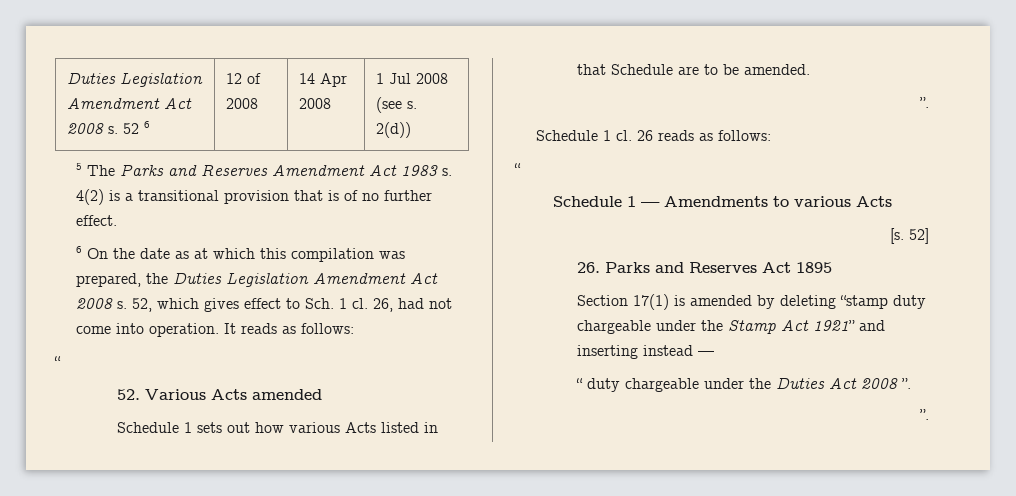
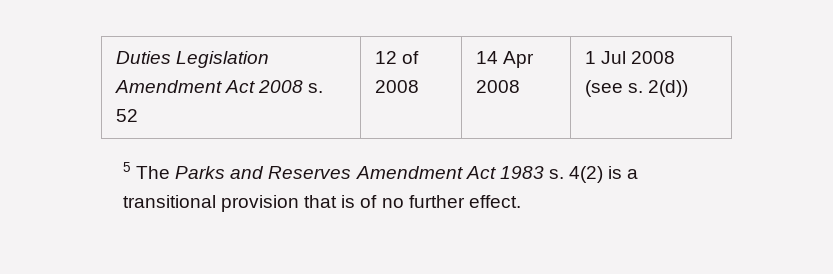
[144,121,151,128] 6 -> (138, 115) none
[75,246,405,262] [75,272,438,287] [75,298,452,312] [75,323,354,337] [54,356,61,367] [116,389,322,400] [116,422,438,433] [576,64,810,75] [920,97,929,108] [535,130,771,141] [514,163,521,174] [552,196,892,207] [890,228,929,244] [576,262,832,273] [576,294,926,310] [576,320,885,334] [576,345,714,359] [575,377,911,392] [920,409,929,420] // 6 On the date as at which this compilation was prepared, the Duties Legislation Amendment Act 2008 s. 52, which gives effect to Sch. 1 cl. 26, had not come into operation. It reads as follows: // “ // 52. Various Acts amended // Schedule 1 sets out how various Acts listed in that Schedule are to be amended. // ”. // Schedule 1 cl. 26 reads as follows: // “ // Schedule 1 — Amendments to various Acts // [s. 52] // 26. Parks and Reserves Act 1895 // Section 17(1) is amended by deleting “stamp duty chargeable under the Stamp Act 1921” and inserting instead — // “ duty chargeable under the Duties Act 2008 ”. // ”. -> (521, 201) none

